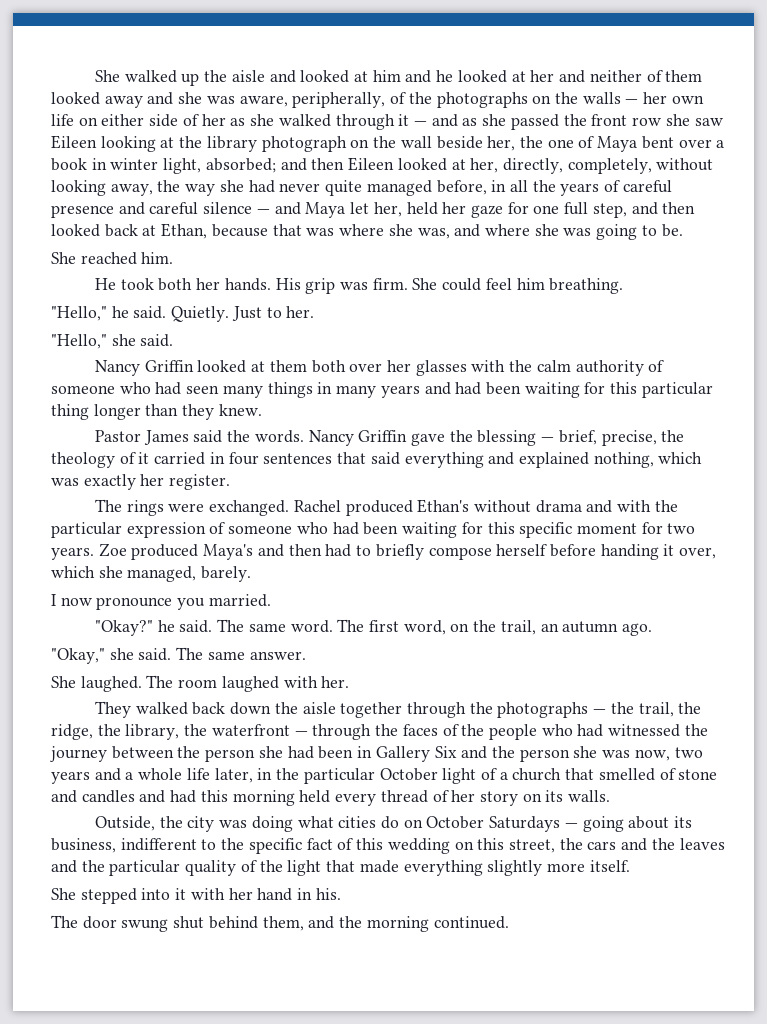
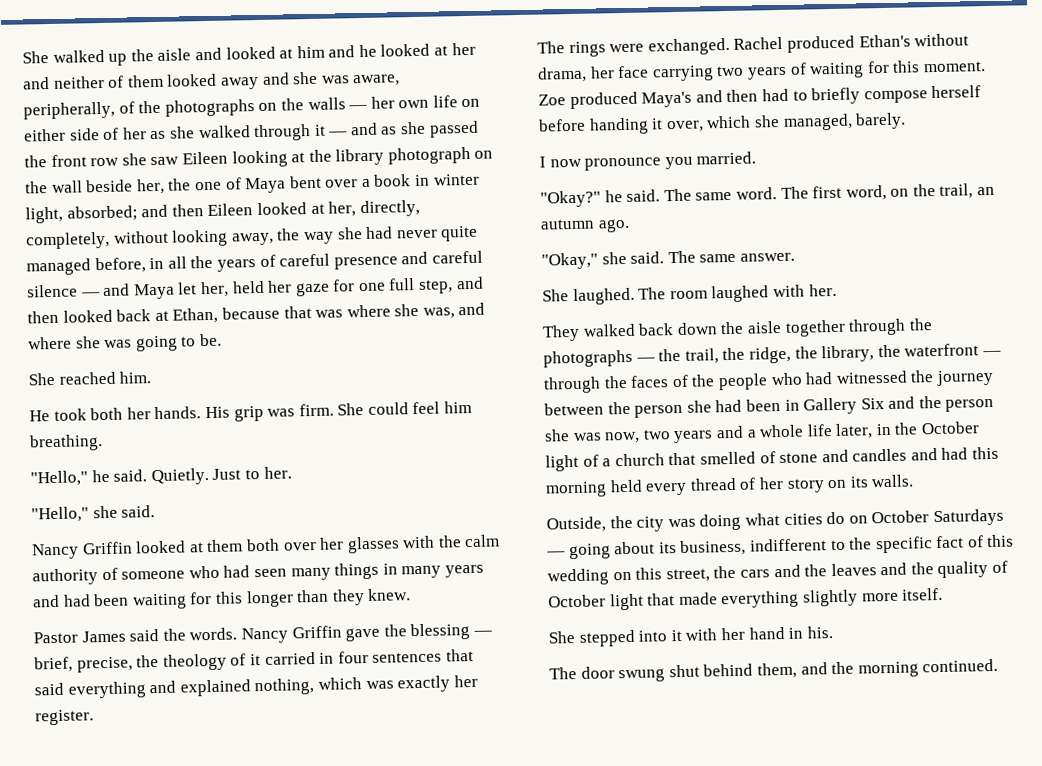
[641,382,713,398] [51,404,89,420] particular thing -> (243, 597) none
[535,500,678,513] [51,522,696,538] [51,547,94,560] drama and with the particular expression of someone who had been waiting for this specific moment for two years. -> [537,60,986,83] drama, her face carrying two years of waiting for this moment.
[303,768,375,784] particular -> (919, 428) none
[109,860,181,876] particular -> (934, 568) none
[259,860,283,872] the -> [548,594,606,608] October

